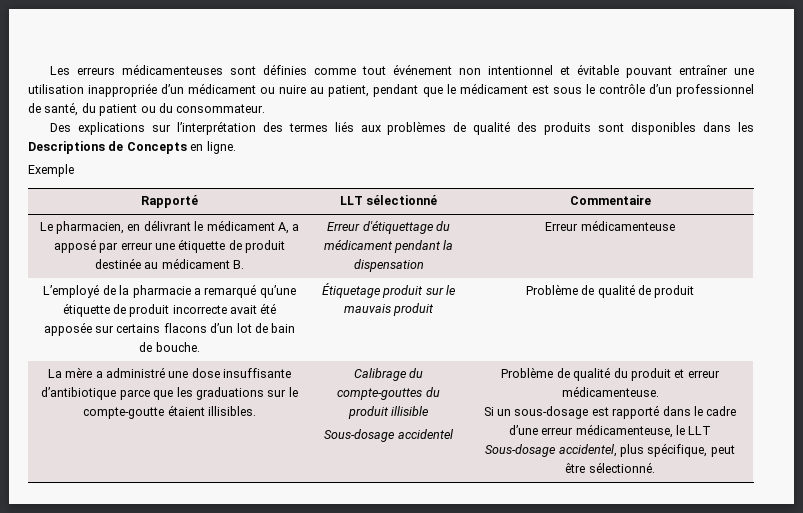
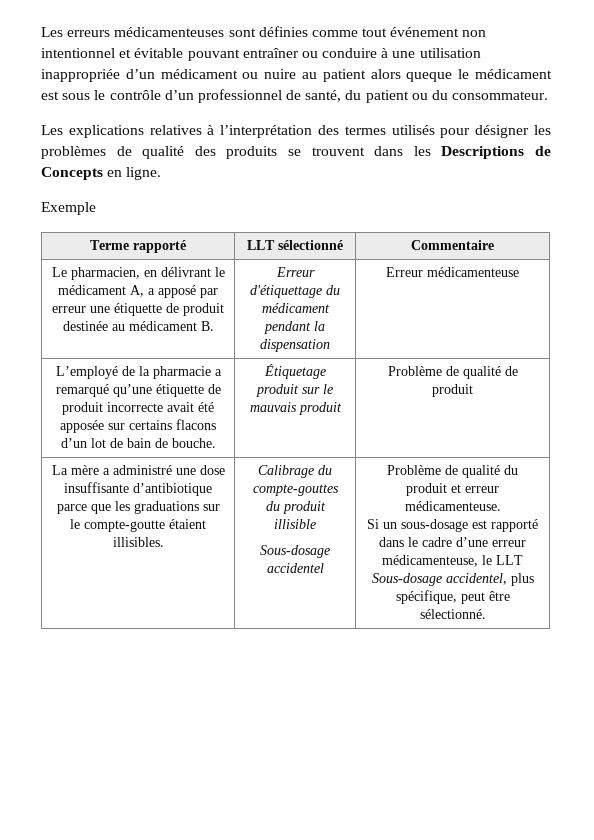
(728, 70) none -> [301,48,389,58] ou conduire à
[328,84,443,97] patient, pendant que -> [322,69,453,82] patient alors queque
[49,121,381,135] Des explications sur l’interprétation des termes liés aux -> [41,125,552,138] Les explications relatives à l’interprétation des termes utilisés pour désigner les
[598,122,697,135] sont disponibles -> [288,147,365,156] se trouvent
[141,195,198,208] Rapporté -> [90,240,186,253] Terme rapporté

